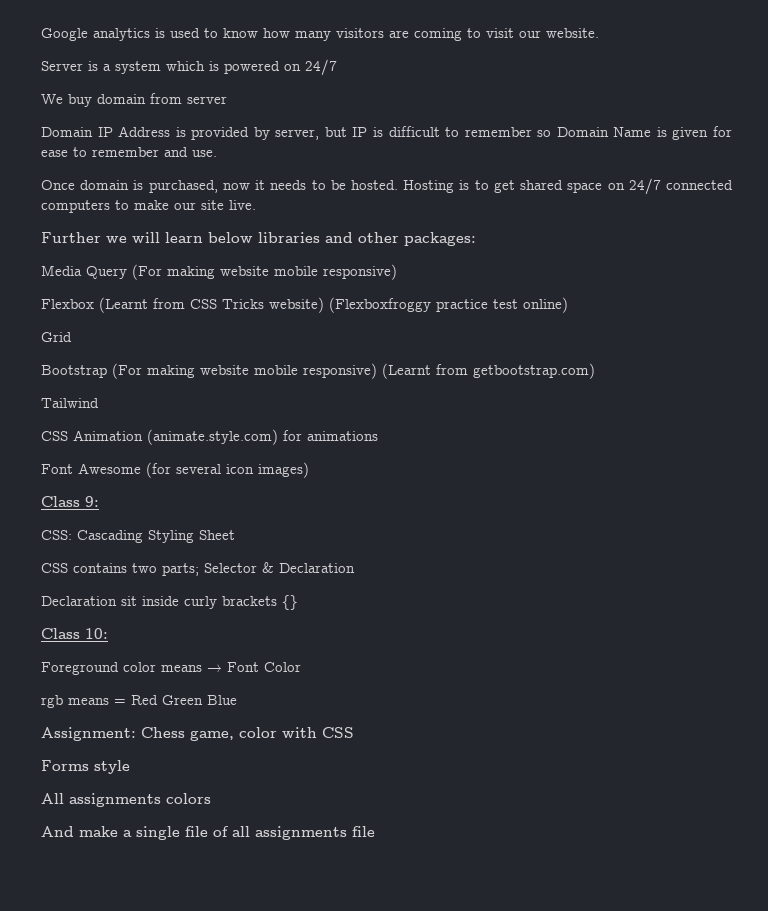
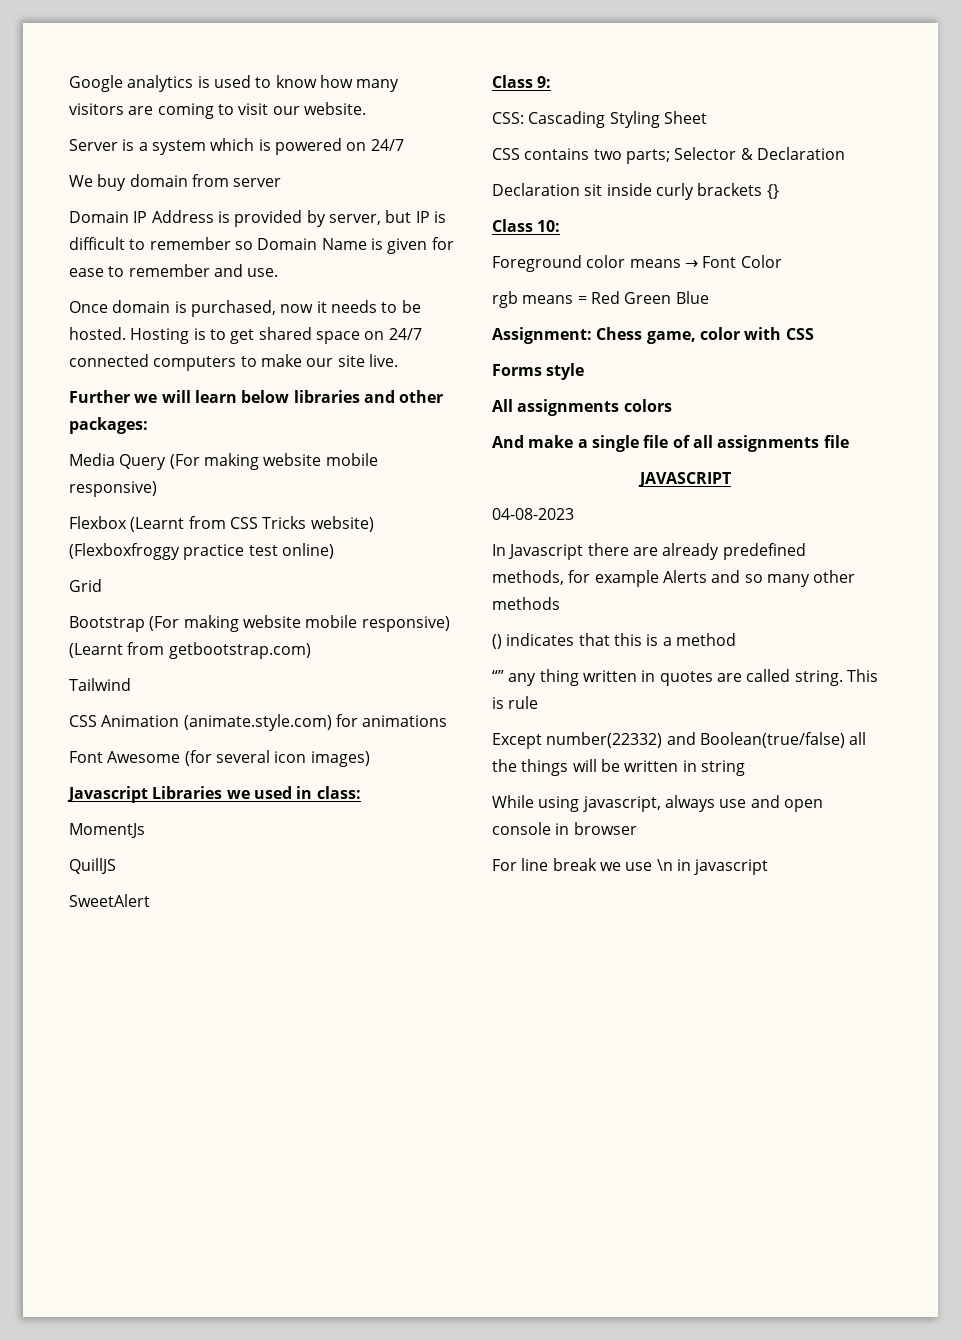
(309, 470) none -> [67,786,361,803] [69,823,145,838] [69,858,116,874] [69,894,150,907] // Javascript Libraries we used in class: // MomentJs // QuillJS // SweetAlert
(375, 831) none -> [638,472,731,487] [492,508,574,520] [492,543,806,560] [492,570,856,587] [492,597,560,610] [492,633,736,649] [492,669,878,686] [492,696,539,709] [492,732,867,749] [492,759,745,776] [492,795,823,812] [492,822,637,835] [492,858,769,875] // JAVASCRIPT // 04-08-2023 // In Javascript there are already predefined methods, for example Alerts and so many other methods // () indicates that this is a method // “” any thing written in quotes are called string. This is rule // Except number(22332) and Boolean(true/false) all the things will be written in string // While using javascript, always use and open console in browser // For line break we use \n in javascript

